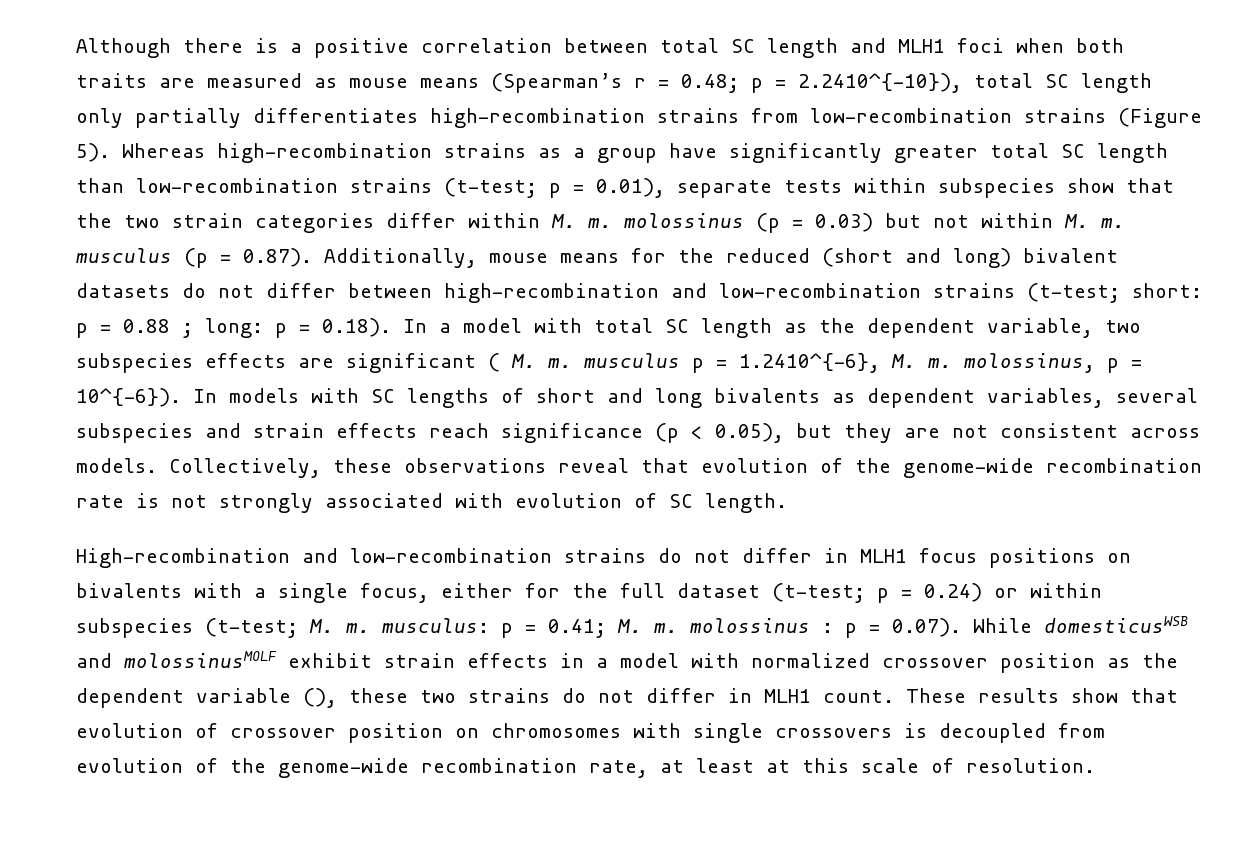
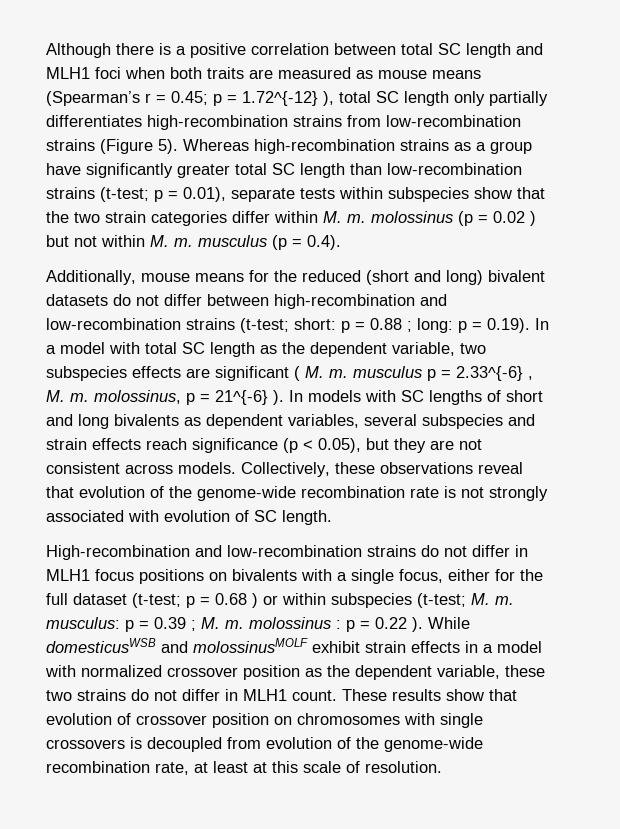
[681,73,962,93] 0.48; p = 2.2410^{-10}), -> [171,91,334,106] 0.45; p = 1.72^{-12} ),
[815,213,873,232] 0.03) -> [493,211,536,226] 0.02 )
[243,248,312,267] 0.87). -> [307,235,341,250] 0.4). //
[322,318,391,337] 0.18). -> [487,318,530,333] 0.19).
[739,353,880,373] 1.2410^{-6}, -> [456,366,533,381] 2.33^{-6} ,
[76,388,181,407] 10^{-6}). -> [215,390,284,405] 21^{-6} ).
[924,583,982,602] 0.24) -> [215,593,258,608] 0.68 )
[548,619,606,638] 0.41; -> [154,617,196,631] 0.39 ;
[892,618,961,637] 0.07). -> [375,617,423,632] 0.22 ).
[196,688,337,708] variable (), -> [437,665,500,679] variable,

